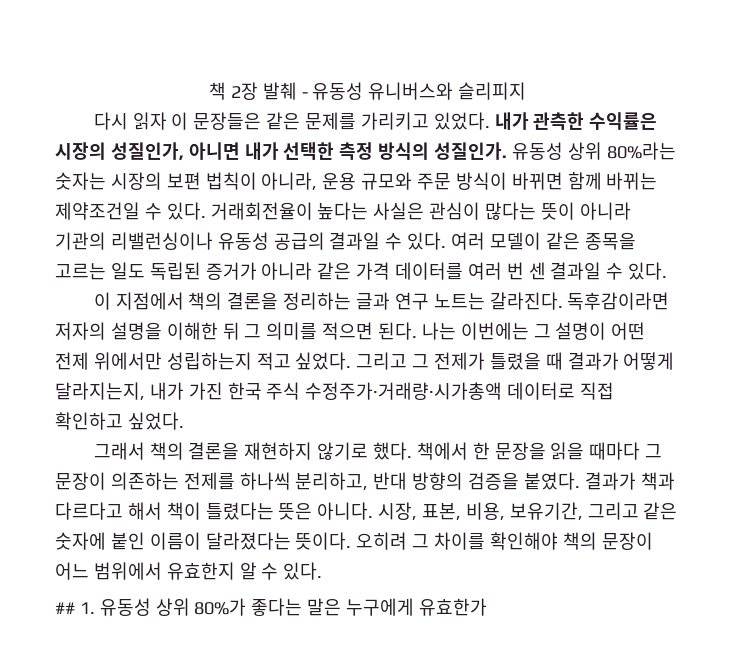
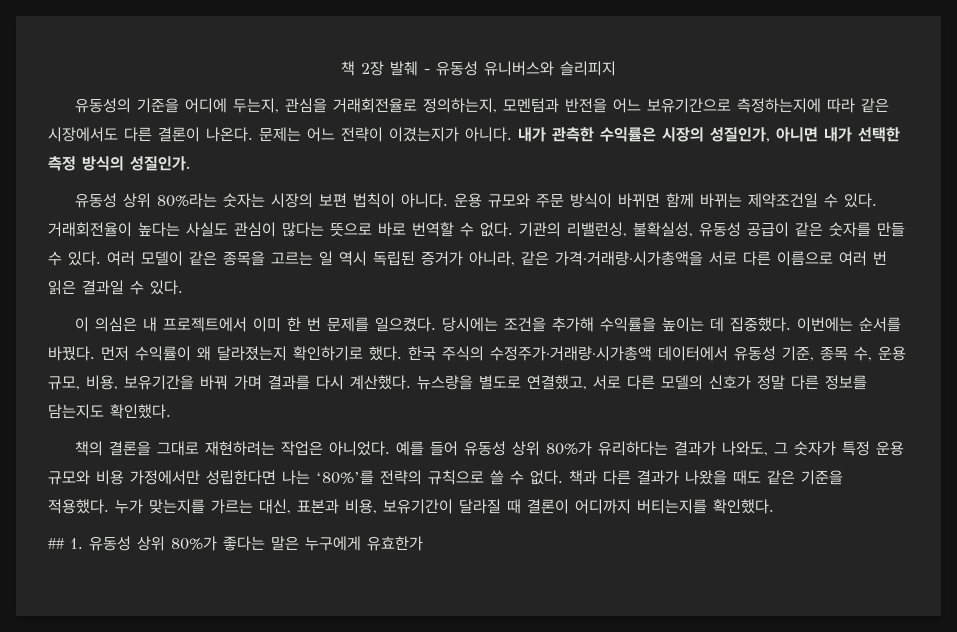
[93,112,490,130] 다시 읽자 이 문장들은 같은 문제를 가리키고 있었다. -> [74,98,889,113] [48,127,512,142] 유동성의 기준을 어디에 두는지, 관심을 거래회전율로 정의하는지, 모멘텀과 반전을 어느 보유기간으로 측정하는지에 따라 같은 시장에서도 다른 결론이 나온다. 문제는 어느 전략이 이겼는지가 아니다.
(508, 151) none -> (190, 163) //
[261,172,318,191] 아니라, -> [400,193,448,208] 아니다.
[373,202,425,220] 사실은 -> [186,222,228,237] 사실도
[540,202,631,220] [55,232,381,250] 뜻이 아니라 기관의 리밸런싱이나 유동성 공급의 결과일 -> [330,222,905,237] 뜻으로 바로 번역할 수 없다. 기관의 리밸런싱, 불확실성, 유동성 공급이 같은 숫자를 만들
[110,262,464,280] 일도 독립된 증거가 아니라 같은 가격 데이터를 -> [319,251,833,266] 일 역시 독립된 증거가 아니라, 같은 가격·거래량·시가총액을 서로 다른 이름으로
[528,262,546,280] 센 -> [48,280,76,295] 읽은
[115,292,670,310] [55,322,646,340] [55,352,675,370] [55,382,615,401] [55,412,184,430] [93,442,663,460] [55,472,675,491] [55,502,678,521] [55,532,653,550] [55,562,323,580] 지점에서 책의 결론을 정리하는 글과 연구 노트는 갈라진다. 독후감이라면 저자의 설명을 이해한 뒤 그 의미를 적으면 된다. 나는 이번에는 그 설명이 어떤 전제 위에서만 성립하는지 적고 싶었다. 그리고 그 전제가 틀렸을 때 결과가 어떻게 달라지는지, 내가 가진 한국 주식 수정주가·거래량·시가총액 데이터로 직접 확인하고 싶었다. // 그래서 책의 결론을 재현하지 않기로 했다. 책에서 한 문장을 읽을 때마다 그 문장이 의존하는 전제를 하나씩 분리하고, 반대 방향의 검증을 붙였다. 결과가 책과 다르다고 해서 책이 틀렸다는 뜻은 아니다. 시장, 표본, 비용, 보유기간, 그리고 같은 숫자에 붙인 이름이 달라졌다는 뜻이다. 오히려 그 차이를 확인해야 책의 문장이 어느 범위에서 유효한지 알 수 있다. -> [94,317,901,332] [48,346,906,361] [48,375,867,390] [48,404,171,419] [74,441,904,456] [48,470,843,485] [48,499,774,514] 의심은 내 프로젝트에서 이미 한 번 문제를 일으켰다. 당시에는 조건을 추가해 수익률을 높이는 데 집중했다. 이번에는 순서를 바꿨다. 먼저 수익률이 왜 달라졌는지 확인하기로 했다. 한국 주식의 수정주가·거래량·시가총액 데이터에서 유동성 기준, 종목 수, 운용 규모, 비용, 보유기간을 바꿔 가며 결과를 다시 계산했다. 뉴스량을 별도로 연결했고, 서로 다른 모델의 신호가 정말 다른 정보를 담는지도 확인했다. // 책의 결론을 그대로 재현하려는 작업은 아니었다. 예를 들어 유동성 상위 80%가 유리하다는 결과가 나와도, 그 숫자가 특정 운용 규모와 비용 가정에서만 성립한다면 나는 ‘80%’를 전략의 규칙으로 쓸 수 없다. 책과 다른 결과가 나왔을 때도 같은 기준을 적용했다. 누가 맞는지를 가르는 대신, 표본과 비용, 보유기간이 달라질 때 결론이 어디까지 버티는지를 확인했다.

